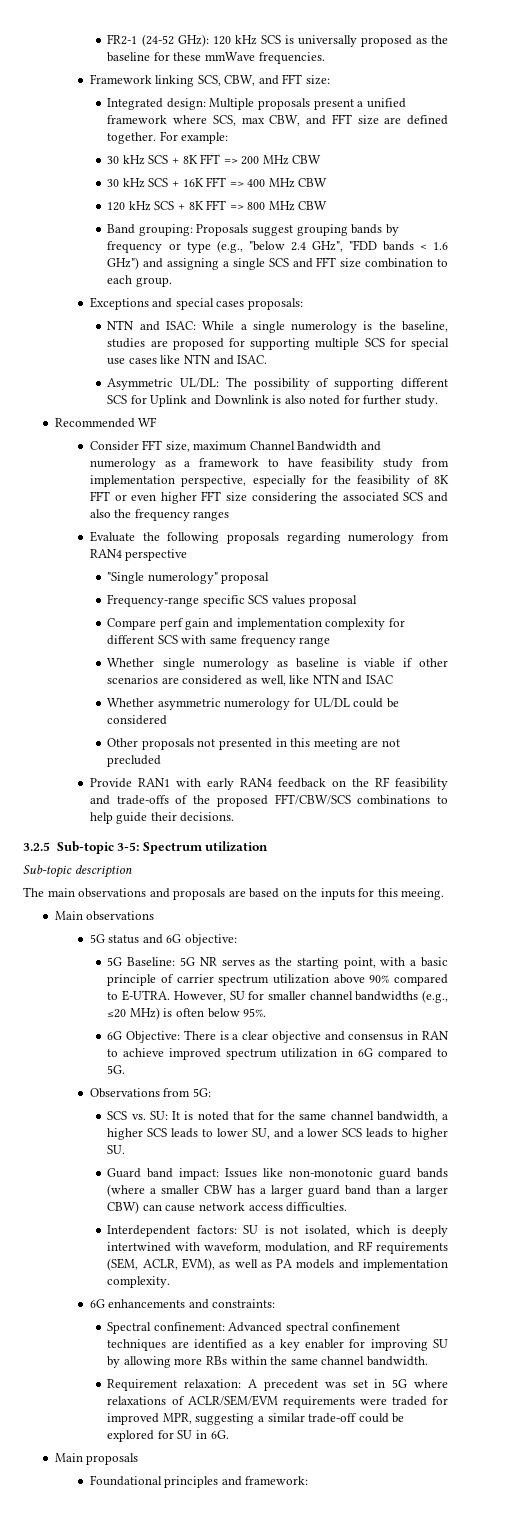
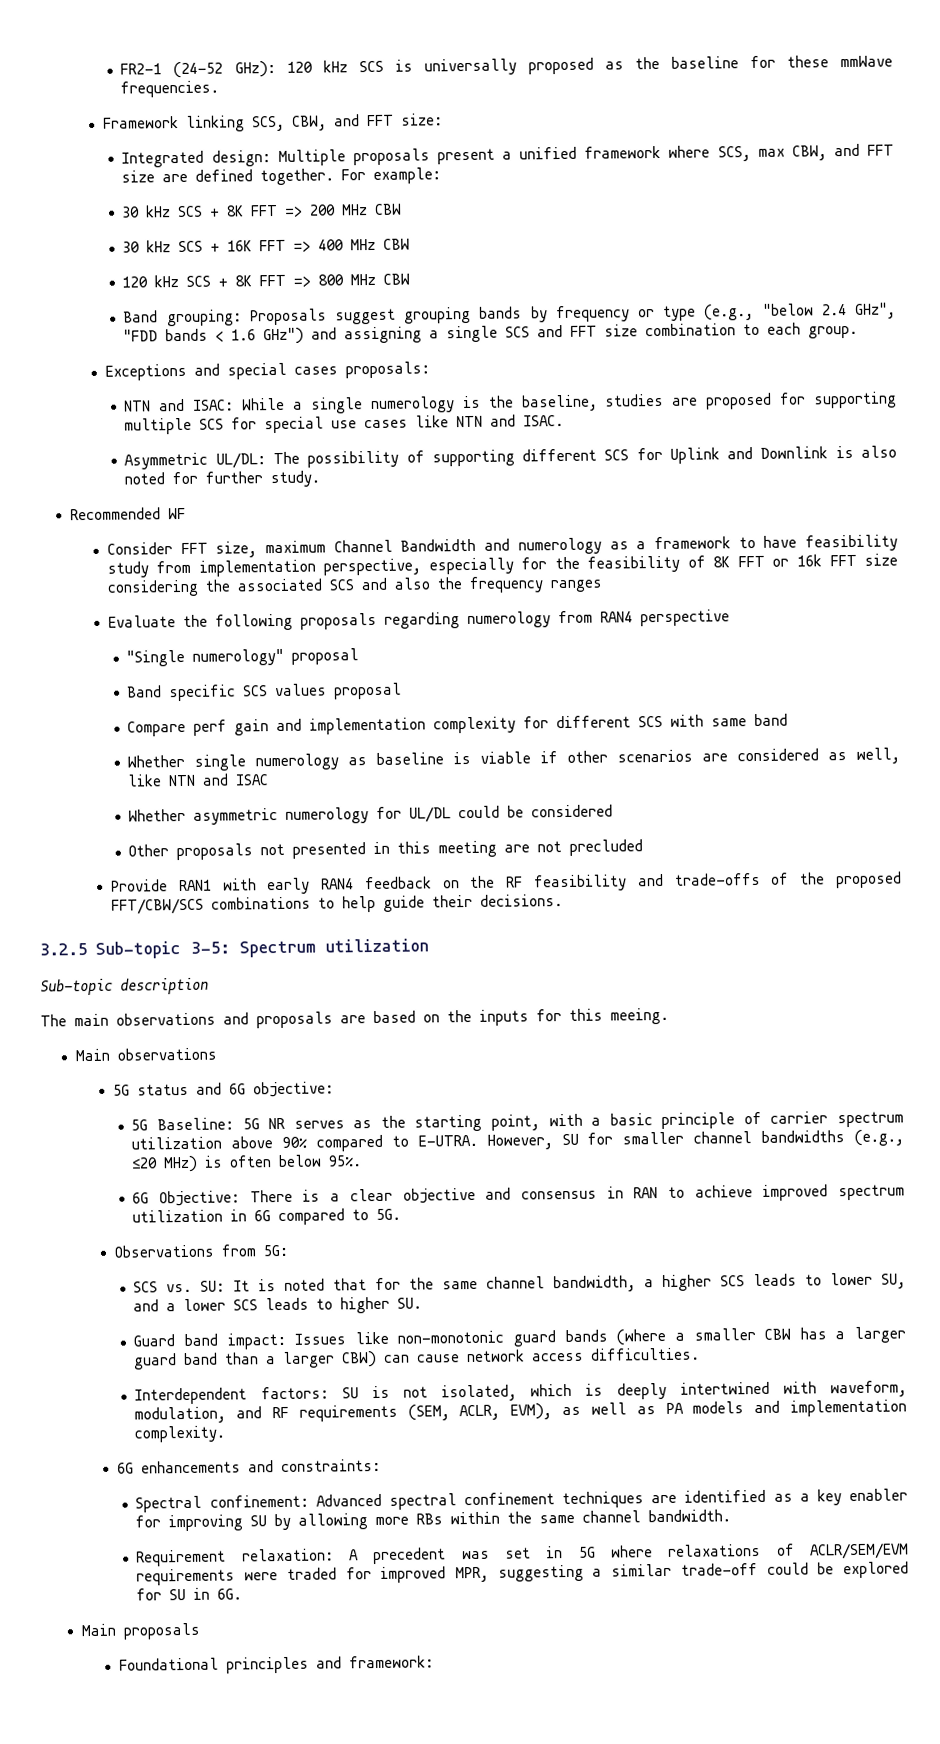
[131,492,197,504] even higher -> [796,554,822,567] 16k
[107,594,200,607] Frequency-range -> [127,685,163,698] Band
[240,635,331,647] frequency range -> [754,713,789,727] band

